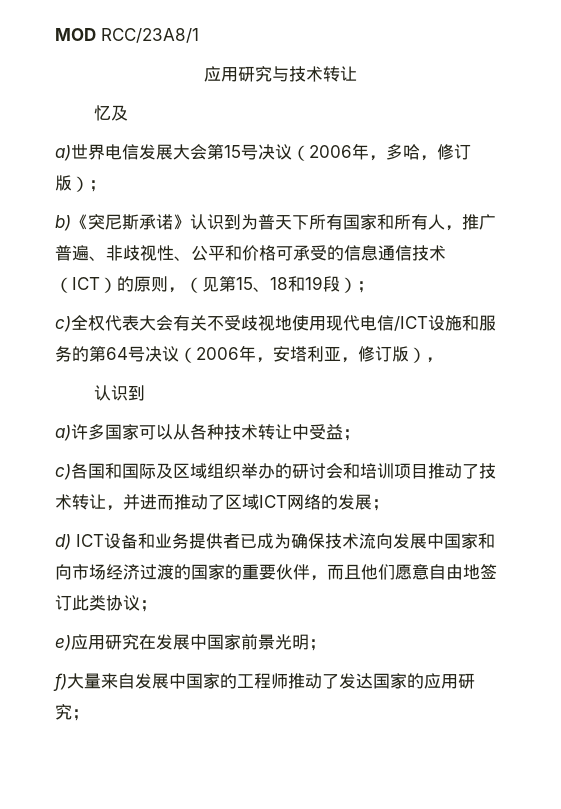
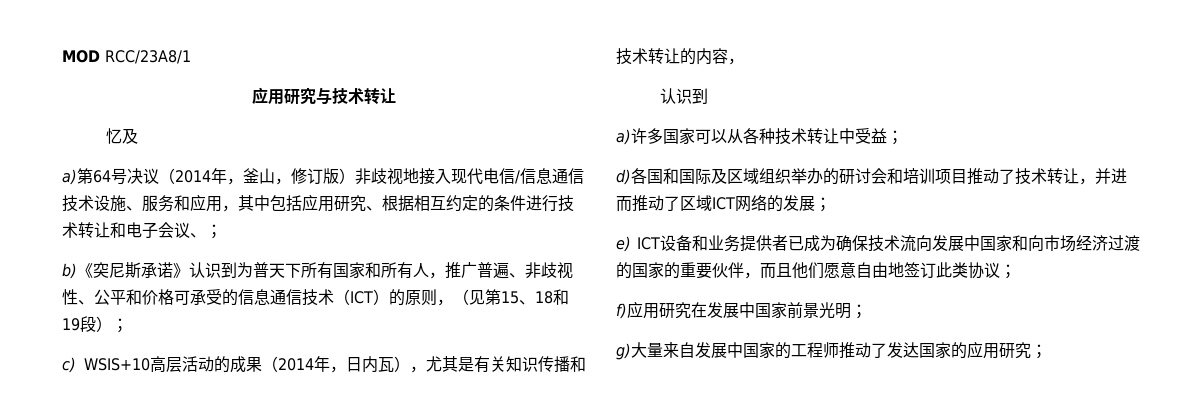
[71,143,471,161] [55,175,89,192] 世界电信发展大会第15号决议（2006年，多哈，修订版） -> [77,168,584,185] [62,194,574,212] [62,222,206,239] 第64号决议（2014年，釜山，修订版）非歧视地接入现代电信/信息通信技术设施、服务和应用，其中包括应用研究、根据相互约定的条件进行技术转让和电子会议、
[71,315,496,331] [55,345,426,363] 全权代表大会有关不受歧视地使用现代电信/ICT设施和服务的第64号决议（2006年，安塔利亚，修订版） -> [84,356,586,373] [616,48,728,65] WSIS+10高层活动的成果（2014年，日内瓦），尤其是有关知识传播和技术转让的内容
[55,464,71,480] c) -> [616,169,631,185] d)
[55,534,71,550] d) -> [616,236,631,252] e)
[55,635,71,651] e) -> [616,303,627,319] f)
[53,673,67,691] f) -> [616,343,631,360] g)

